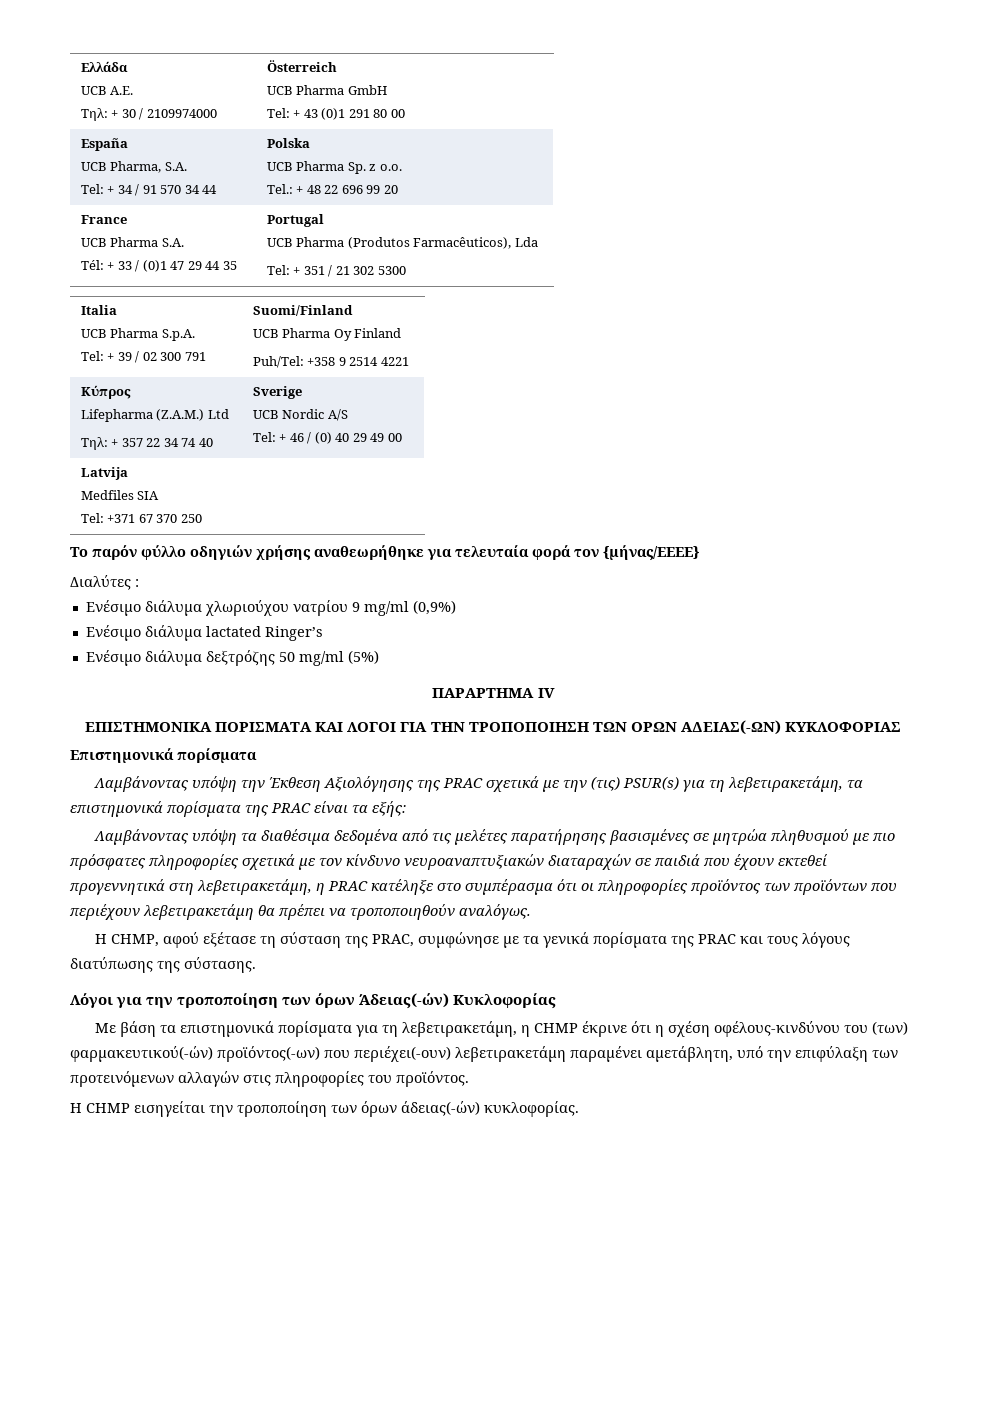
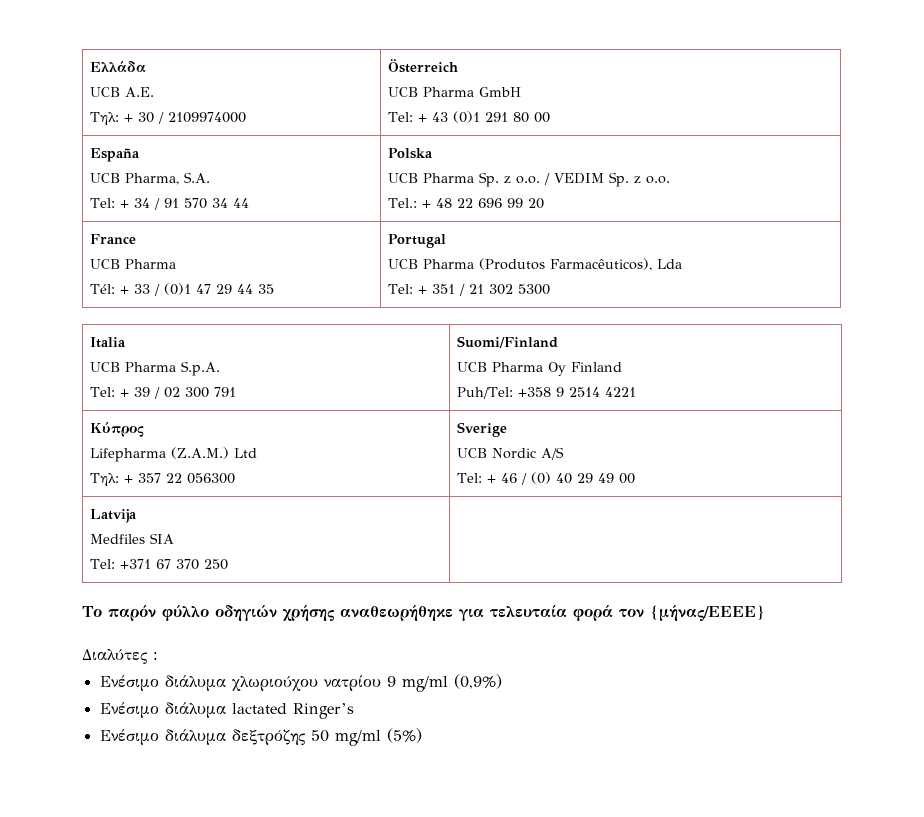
(402, 167) none -> [544,172,671,187] / VEDIM Sp. z o.o.
[161,238,184,247] S.A. -> (177, 264) none
[163,438,213,447] 34 74 40 -> [187,473,236,484] 056300
[432,688,555,698] [85,720,901,735] [70,748,257,763] [93,776,863,792] [70,801,406,817] [93,829,895,845] [69,854,827,870] [69,879,897,895] [69,904,531,920] [94,932,850,948] [70,957,256,973] [70,993,557,1009] [94,1021,908,1037] [70,1046,898,1062] [70,1071,469,1087] [70,1101,579,1117] // ΠΑΡΑΡΤΗΜΑ IV // ΕΠΙΣΤΗΜΟΝΙΚΑ ΠΟΡΙΣΜΑΤΑ ΚΑΙ ΛΟΓΟΙ ΓΙΑ ΤΗΝ ΤΡΟΠΟΠΟΙΗΣΗ ΤΩΝ ΟΡΩΝ ΑΔΕΙΑΣ(-ΩΝ) ΚΥΚΛΟΦΟΡΙΑΣ // Επιστημονικά πορίσματα // Λαμβάνοντας υπόψη την Έκθεση Αξιολόγησης της PRAC σχετικά με την (τις) PSUR(s) για τη λεβετιρακετάμη, τα επιστημονικά πορίσματα της PRAC είναι τα εξής: // Λαμβάνοντας υπόψη τα διαθέσιμα δεδομένα από τις μελέτες παρατήρησης βασισμένες σε μητρώα πληθυσμού με πιο πρόσφατες πληροφορίες σχετικά με τον κίνδυνο νευροαναπτυξιακών διαταραχών σε παιδιά που έχουν εκτεθεί προγεννητικά στη λεβετιρακετάμη, η PRAC κατέληξε στο συμπέρασμα ότι οι πληροφορίες προϊόντος των προϊόντων που περιέχουν λεβετιρακετάμη θα πρέπει να τροποποιηθούν αναλόγως. // Η CHMP, αφού εξέτασε τη σύσταση της PRAC, συμφώνησε με τα γενικά πορίσματα της PRAC και τους λόγους διατύπωσης της σύστασης. // Λόγοι για την τροποποίηση των όρων Άδειας(-ών) Κυκλοφορίας // Με βάση τα επιστημονικά πορίσματα για τη λεβετιρακετάμη, η CHMP έκρινε ότι η σχέση οφέλους-κινδύνου του (των) φαρμακευτικού(-ών) προϊόντος(-ων) που περιέχει(-ουν) λεβετιρακετάμη παραμένει αμετάβλητη, υπό την επιφύλαξη των προτεινόμενων αλλαγών στις πληροφορίες του προϊόντος. // Η CHMP εισηγείται την τροποποίηση των όρων άδειας(-ών) κυκλοφορίας. -> (422, 735) none

